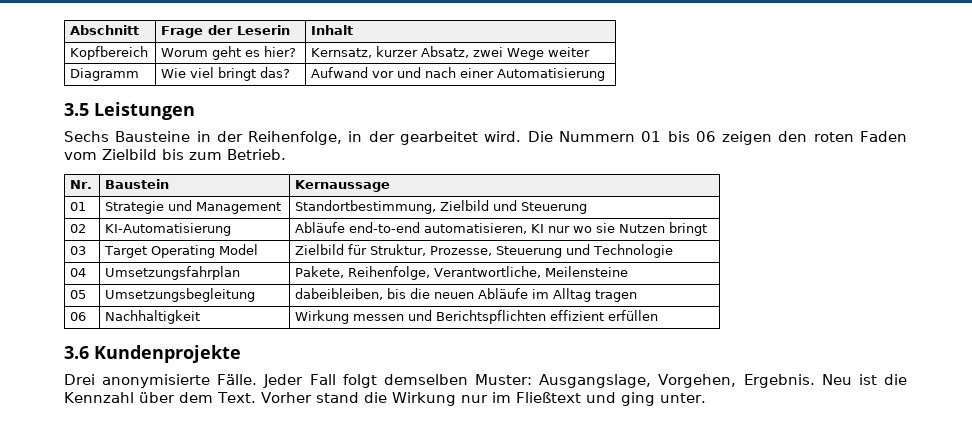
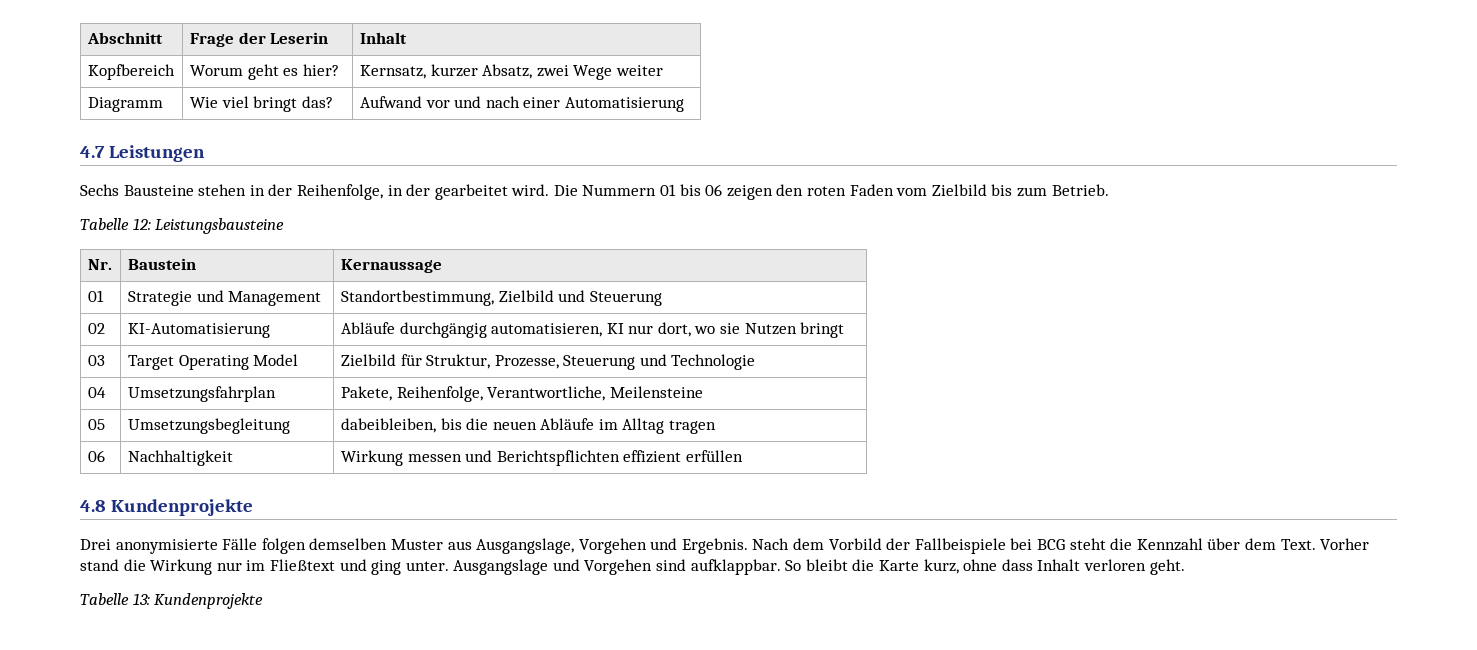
[64,103,89,116] 3.5 -> [80,146,105,158] 4.7
(191, 136) none -> [198,184,247,196] stehen
(286, 154) none -> [80,218,285,234] // Tabelle 12: Leistungsbausteine
[349,222,421,233] end-to-end -> [399,322,487,338] durchgängig
(571, 229) none -> [657,322,691,337] dort,
[64,346,89,359] 3.6 -> [80,500,106,512] 4.8
[217,374,877,388] Fälle. Jeder Fall folgt demselben Muster: Ausgangslage, Vorgehen, Ergebnis. Neu ist -> [222,538,1106,554] Fälle folgen demselben Muster aus Ausgangslage, Vorgehen und Ergebnis. Nach dem Vorbild der Fallbeispiele bei BCG steht
(706, 398) none -> [453,559,1185,575] [80,593,264,609] Ausgangslage und Vorgehen sind aufklappbar. So bleibt die Karte kurz, ohne dass Inhalt verloren geht. // Tabelle 13: Kundenprojekte

